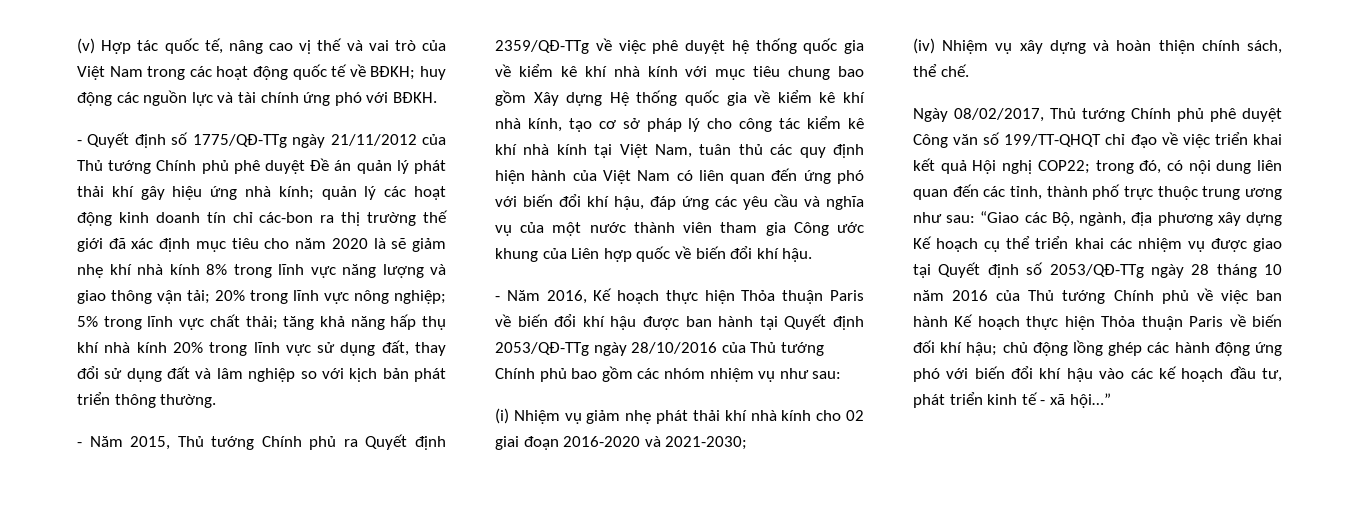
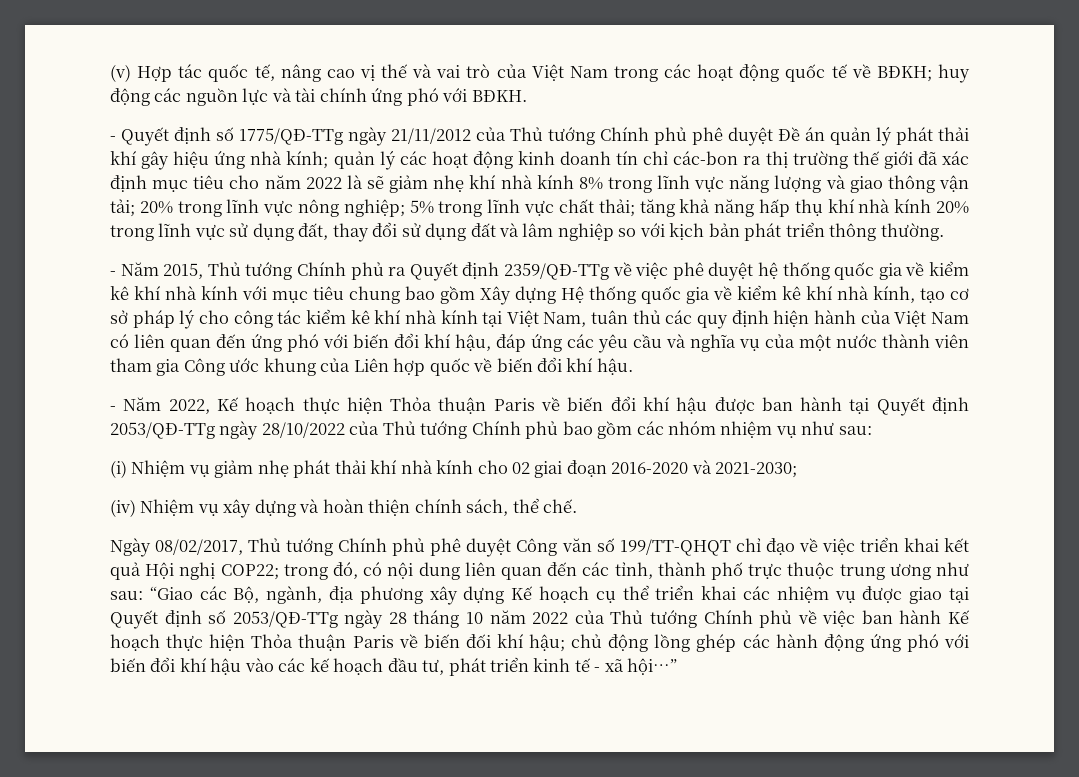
[331,238,368,249] 2020 -> [305,177,342,189] 2022
[546,290,587,304] 2016, -> [168,399,210,414] 2022,
[631,342,718,354] 28/10/2016 -> [261,422,345,438] 28/10/2022
[952,290,989,301] 2016 -> [532,612,569,624] 2022

